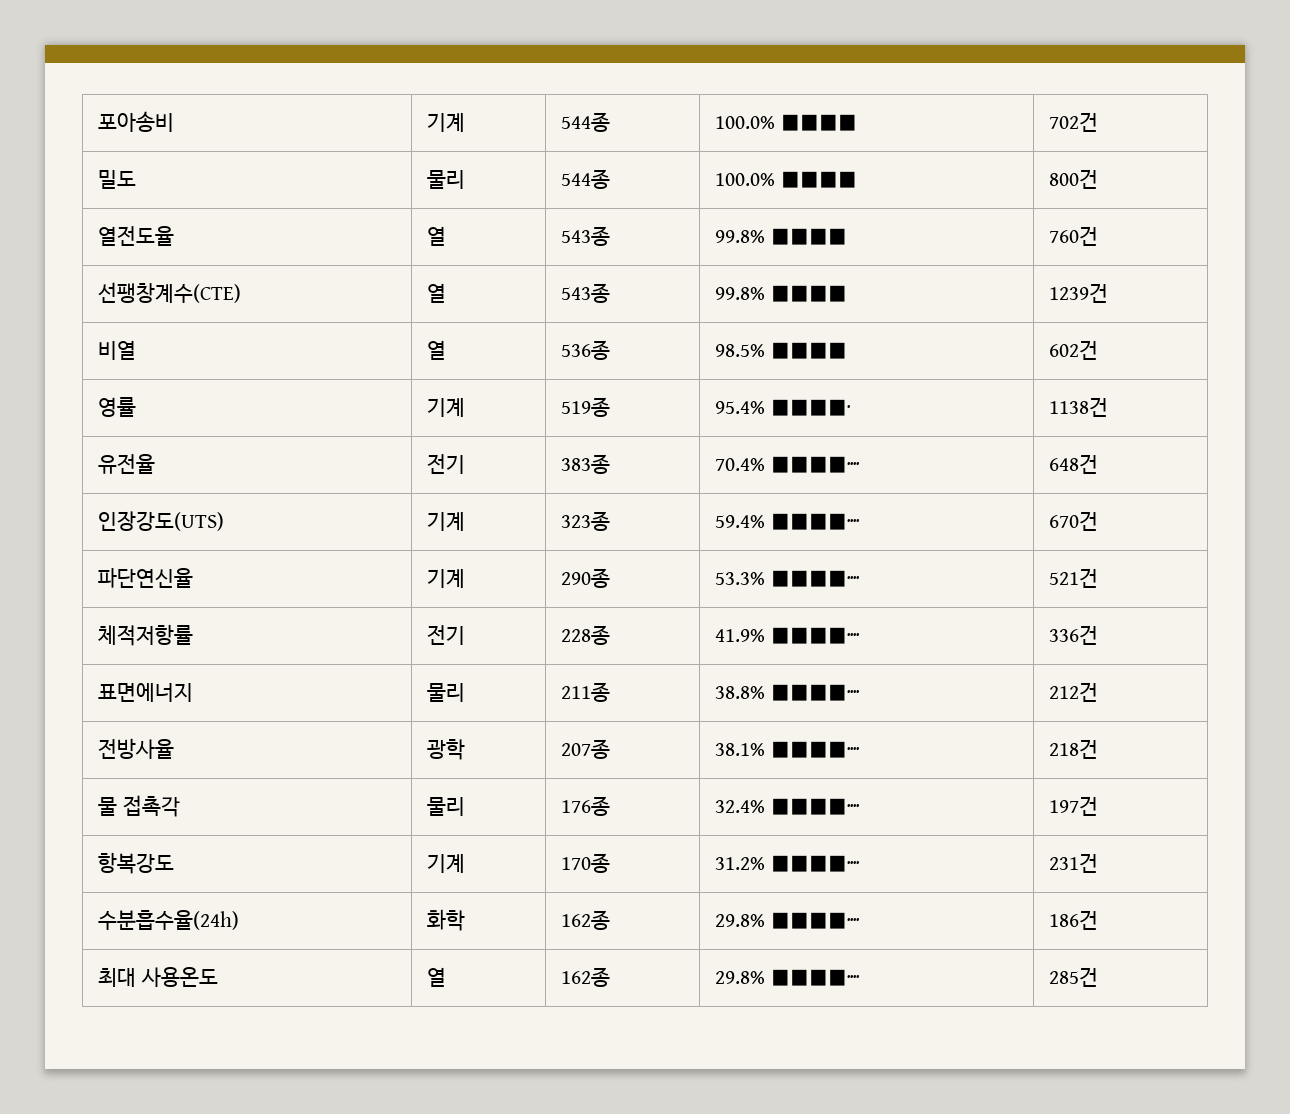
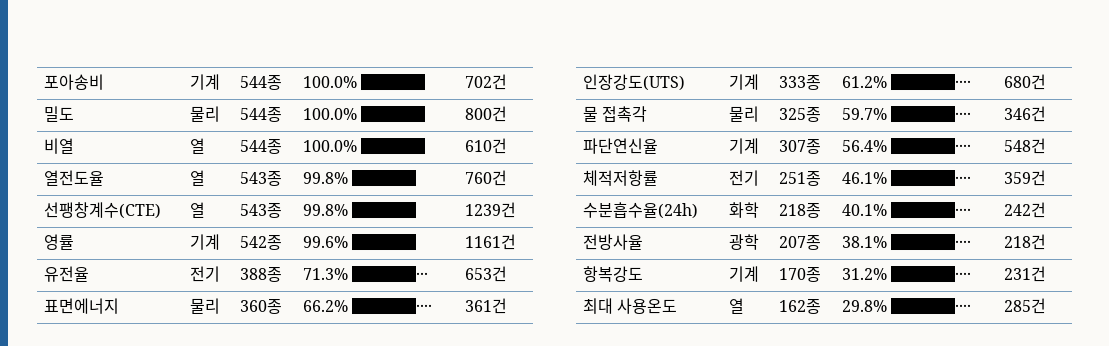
(1099, 179) none -> [44,138,75,154] [190,138,206,154] [240,139,283,154] [303,138,426,155] [465,138,508,154] // 비열 | 열 | 544종 | 100.0% ████ | 610건
[98,340,137,360] [427,340,447,360] [561,340,611,360] [715,342,848,359] [1049,340,1099,360] [98,397,137,417] [427,398,466,417] [561,397,611,417] [715,399,851,416] [1049,397,1109,417] [98,454,156,474] [427,454,466,474] [561,454,611,474] [715,456,860,473] [1049,454,1099,474] 비열 | 열 | 536종 | 98.5% ████ | 602건 // 영률 | 기계 | 519종 | 95.4% ████· | 1138건 // 유전율 | 전기 | 383종 | 70.4% ████···· | 648건 -> [44,234,75,250] [190,234,221,250] [240,235,283,250] [303,234,417,251] [465,234,517,250] [44,266,90,282] [190,266,221,282] [240,267,283,282] [303,266,429,283] [465,266,508,282] [44,298,120,314] [190,298,221,314] [240,299,283,314] [303,298,433,315] [465,298,508,314] 영률 | 기계 | 542종 | 99.6% ████ | 1161건 // 유전율 | 전기 | 388종 | 71.3% ████··· | 653건 // 표면에너지 | 물리 | 360종 | 66.2% ████···· | 361건
[561,511,611,531] [715,513,860,530] [1049,511,1099,531] 323종 | 59.4% ████···· | 670건 -> [779,75,822,90] [842,74,972,91] [1004,74,1047,90] [583,106,648,122] [729,106,760,122] [779,107,822,122] [842,106,972,123] [1004,106,1047,122] 333종 | 61.2% ████···· | 680건 // 물 접촉각 | 물리 | 325종 | 59.7% ████···· | 346건
[561,568,611,588] [715,570,860,587] [1049,568,1099,588] 290종 | 53.3% ████···· | 521건 -> [779,139,822,154] [842,138,972,155] [1004,138,1047,154] 307종 | 56.4% ████···· | 548건
[561,625,611,645] [715,627,860,644] [1049,625,1099,645] [98,683,194,702] [427,683,466,702] [561,682,611,702] [715,684,860,701] [1049,682,1099,702] 228종 | 41.9% ████···· | 336건 // 표면에너지 | 물리 | 211종 | 38.8% ████···· | 212건 -> [779,171,822,186] [842,170,972,187] [1004,170,1047,186] [583,202,699,219] [729,202,760,218] [779,203,822,218] [842,202,972,219] [1004,202,1047,218] 251종 | 46.1% ████···· | 359건 // 수분흡수율(24h) | 화학 | 218종 | 40.1% ████···· | 242건
[98,795,181,817] [427,797,466,816] [561,796,611,816] [715,798,860,815] [1049,796,1099,816] // 물 접촉각 | 물리 | 176종 | 32.4% ████···· | 197건 -> (1047, 242) none
[98,910,240,930] [427,909,466,931] [561,910,611,930] [715,912,860,929] [1049,910,1099,930] // 수분흡수율(24h) | 화학 | 162종 | 29.8% ████···· | 186건 -> (1047, 274) none

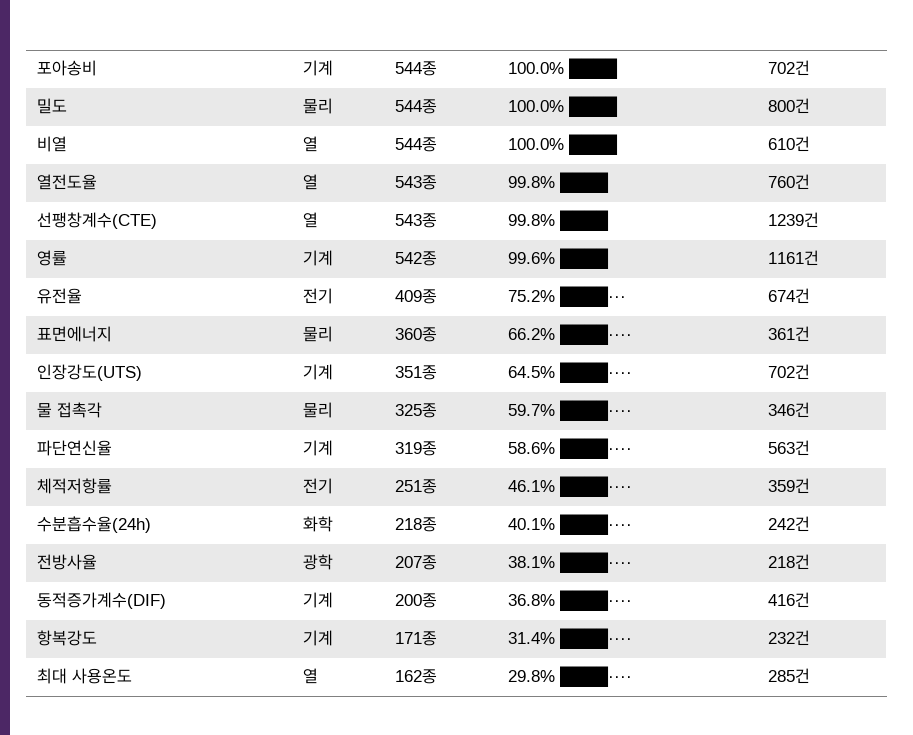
[240,267,283,282] [303,268,349,280] 388종 | 71.3% -> [394,289,437,304] [507,290,555,302] 409종 | 75.2%
[465,266,508,282] 653건 -> [767,288,810,304] 674건
[779,75,822,90] [842,74,972,91] [1004,74,1047,90] 333종 | 61.2% ████···· | 680건 -> [394,365,437,380] [507,362,632,383] [767,364,810,380] 351종 | 64.5% ████···· | 702건
[779,139,822,154] [842,138,972,155] [1004,138,1047,154] 307종 | 56.4% ████···· | 548건 -> [394,441,437,456] [507,438,632,459] [767,440,810,456] 319종 | 58.6% ████···· | 563건
(1047, 242) none -> [36,592,166,609] [302,592,333,608] [394,593,437,608] [507,590,632,611] [767,592,810,608] // 동적증가계수(DIF) | 기계 | 200종 | 36.8% ████···· | 416건
[779,267,822,282] [842,266,972,283] [1004,266,1047,282] 170종 | 31.2% ████···· | 231건 -> [394,631,437,646] [507,628,632,649] [767,630,810,646] 171종 | 31.4% ████···· | 232건

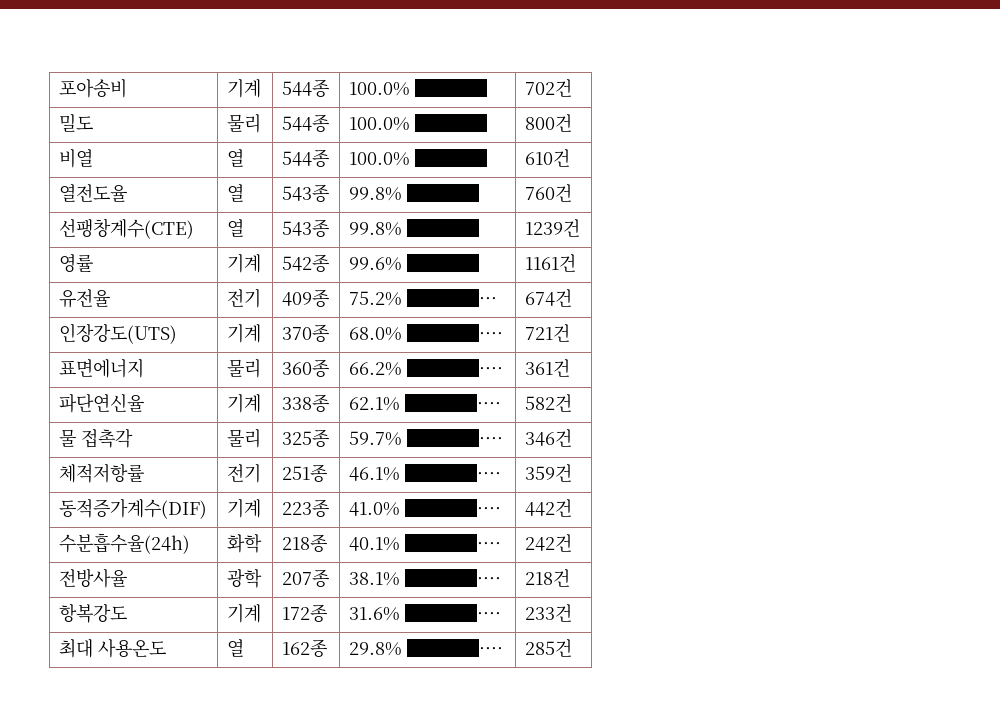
(810, 296) none -> [58,323,177,344] [226,324,261,343] [281,324,329,342] [348,324,503,343] [524,324,570,342] // 인장강도(UTS) | 기계 | 370종 | 68.0% ████···· | 721건
[36,364,142,381] [302,364,333,380] [394,365,437,380] [507,362,632,383] [767,364,810,380] 인장강도(UTS) | 기계 | 351종 | 64.5% ████···· | 702건 -> [58,393,144,413] [226,394,261,413] [281,394,329,412] [348,394,501,413] [524,394,572,412] 파단연신율 | 기계 | 338종 | 62.1% ████···· | 582건
[36,440,112,456] [302,440,333,456] [394,441,437,456] [507,438,632,459] [767,440,810,456] // 파단연신율 | 기계 | 319종 | 58.6% ████···· | 563건 -> (572, 438) none
(810, 486) none -> [58,499,207,519] [226,499,261,518] [281,499,329,517] [348,499,501,518] [524,499,572,517] // 동적증가계수(DIF) | 기계 | 223종 | 41.0% ████···· | 442건
[36,592,166,609] [302,592,333,608] [394,593,437,608] [507,590,632,611] [767,592,810,608] // 동적증가계수(DIF) | 기계 | 200종 | 36.8% ████···· | 416건 -> (570, 578) none
[394,631,437,646] [507,628,632,649] [767,630,810,646] 171종 | 31.4% ████···· | 232건 -> [281,604,327,622] [348,604,501,623] [524,604,572,622] 172종 | 31.6% ████···· | 233건

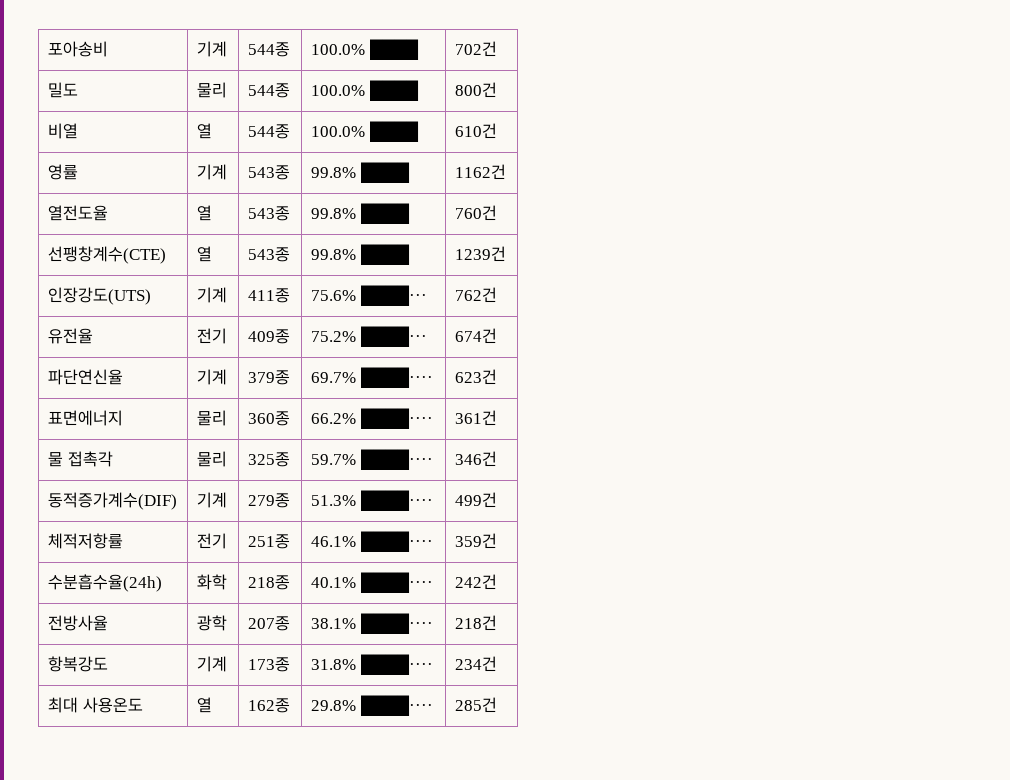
(570, 158) none -> [47,164,78,180] [196,164,227,180] [247,165,290,180] [310,162,410,183] [454,164,506,180] // 영률 | 기계 | 543종 | 99.8% ████ | 1162건
[58,254,93,272] [226,254,261,273] [281,254,329,272] [348,254,479,273] [524,254,576,272] 영률 | 기계 | 542종 | 99.6% ████ | 1161건 -> [47,287,151,305] [196,287,227,303] [247,288,290,303] [310,285,427,306] [454,287,497,303] 인장강도(UTS) | 기계 | 411종 | 75.6% ████··· | 762건
[58,323,177,344] [226,324,261,343] [281,324,329,342] [348,324,503,343] [524,324,570,342] 인장강도(UTS) | 기계 | 370종 | 68.0% ████···· | 721건 -> [47,369,123,385] [196,369,227,385] [247,370,290,385] [310,367,433,388] [454,369,497,385] 파단연신율 | 기계 | 379종 | 69.7% ████···· | 623건
[58,393,144,413] [226,394,261,413] [281,394,329,412] [348,394,501,413] [524,394,572,412] // 파단연신율 | 기계 | 338종 | 62.1% ████···· | 582건 -> (497, 418) none
(572, 438) none -> [47,492,177,510] [196,492,227,508] [247,493,290,508] [310,490,433,511] [454,492,497,508] // 동적증가계수(DIF) | 기계 | 279종 | 51.3% ████···· | 499건
[58,499,207,519] [226,499,261,518] [281,499,329,517] [348,499,501,518] [524,499,572,517] // 동적증가계수(DIF) | 기계 | 223종 | 41.0% ████···· | 442건 -> (497, 541) none
[281,604,327,622] [348,604,501,623] [524,604,572,622] 172종 | 31.6% ████···· | 233건 -> [247,657,290,672] [310,654,433,675] [454,656,497,672] 173종 | 31.8% ████···· | 234건

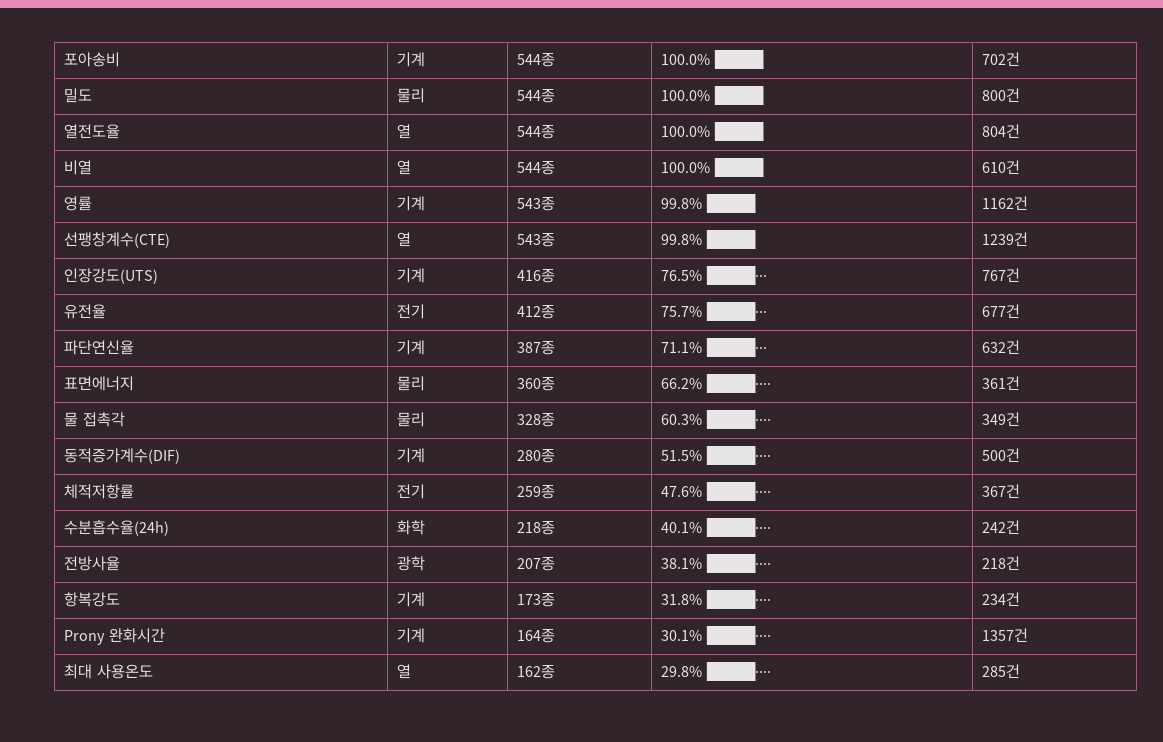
(497, 90) none -> [64,124,121,139] [397,124,412,139] [517,125,556,139] [661,121,764,141] [982,124,1021,138] // 열전도율 | 열 | 544종 | 100.0% ████ | 804건
[47,205,108,221] [196,205,212,221] [247,206,290,221] [310,203,410,224] [454,205,497,221] // 열전도율 | 열 | 543종 | 99.8% ████ | 760건 -> (1029, 203) none
[247,288,290,303] [310,285,427,306] [454,287,497,303] 411종 | 75.6% ████··· | 762건 -> [517,269,556,283] [661,265,767,285] [982,268,1021,282] 416종 | 76.5% ████··· | 767건
[247,329,290,344] [310,326,427,347] [454,328,497,344] 409종 | 75.2% ████··· | 674건 -> [517,305,556,319] [661,301,767,321] [982,304,1021,318] 412종 | 75.7% ████··· | 677건
[247,370,290,385] [310,367,433,388] [454,369,497,385] 379종 | 69.7% ████···· | 623건 -> [517,341,556,355] [661,337,767,357] [982,340,1021,354] 387종 | 71.1% ████··· | 632건
[247,452,290,467] [310,449,433,470] [454,451,497,467] 325종 | 59.7% ████···· | 346건 -> [517,413,556,427] [661,409,771,429] [982,412,1021,426] 328종 | 60.3% ████···· | 349건
[247,493,290,508] [310,490,433,511] [454,492,497,508] 279종 | 51.3% ████···· | 499건 -> [517,449,556,463] [661,445,771,465] [982,448,1021,462] 280종 | 51.5% ████···· | 500건
[247,534,290,549] [310,531,433,552] [454,533,497,549] 251종 | 46.1% ████···· | 359건 -> [517,485,556,499] [661,481,771,501] [982,484,1021,498] 259종 | 47.6% ████···· | 367건
(497, 664) none -> [64,628,165,645] [397,628,426,643] [517,629,556,643] [661,625,771,645] [982,628,1029,642] // Prony 완화시간 | 기계 | 164종 | 30.1% ████···· | 1357건

